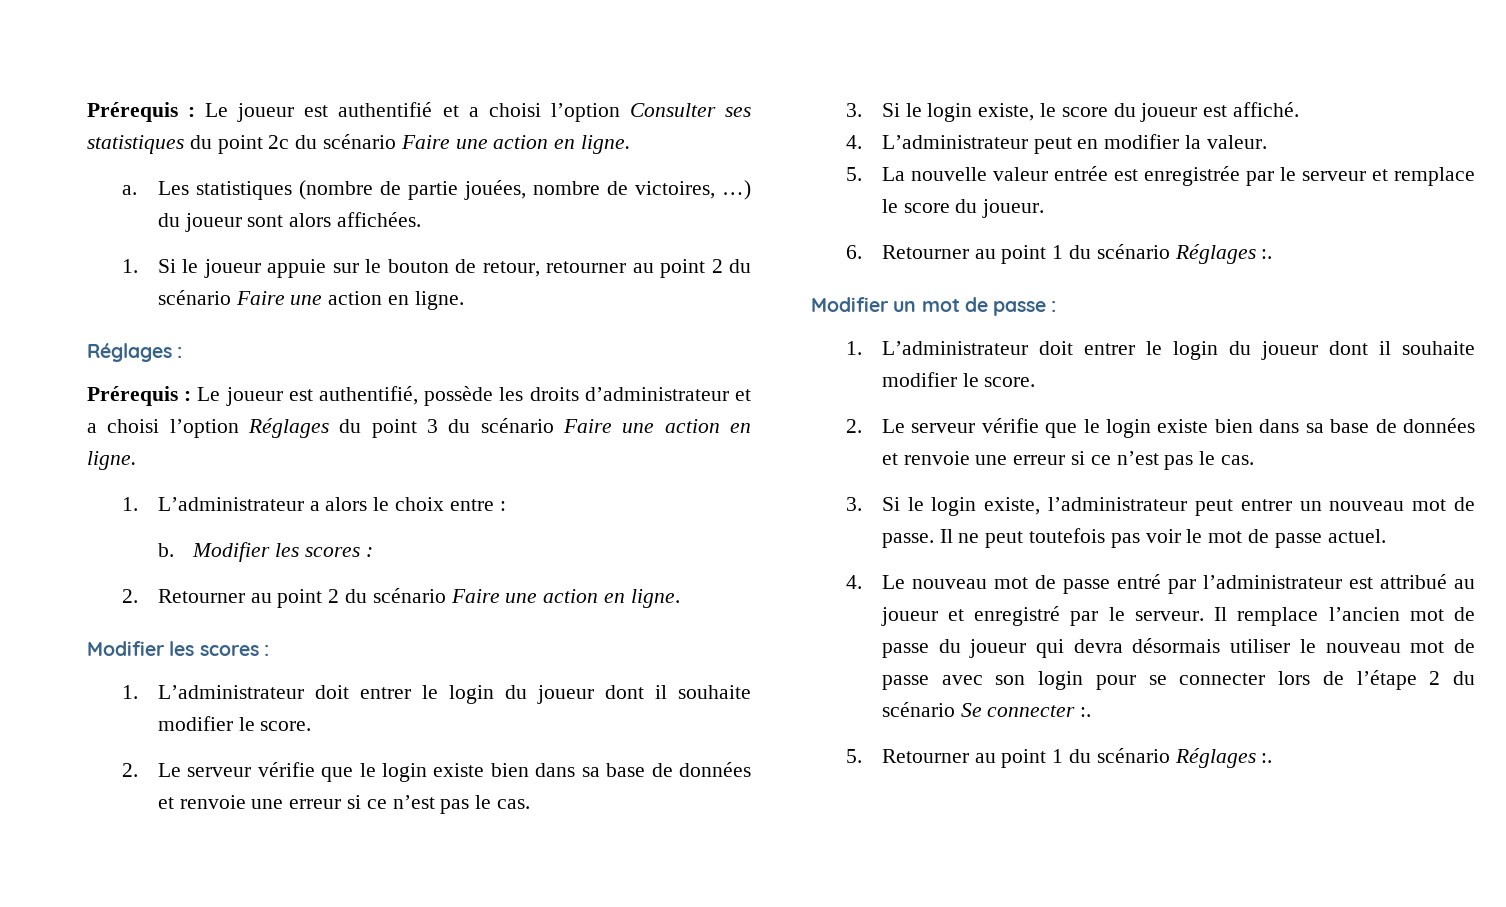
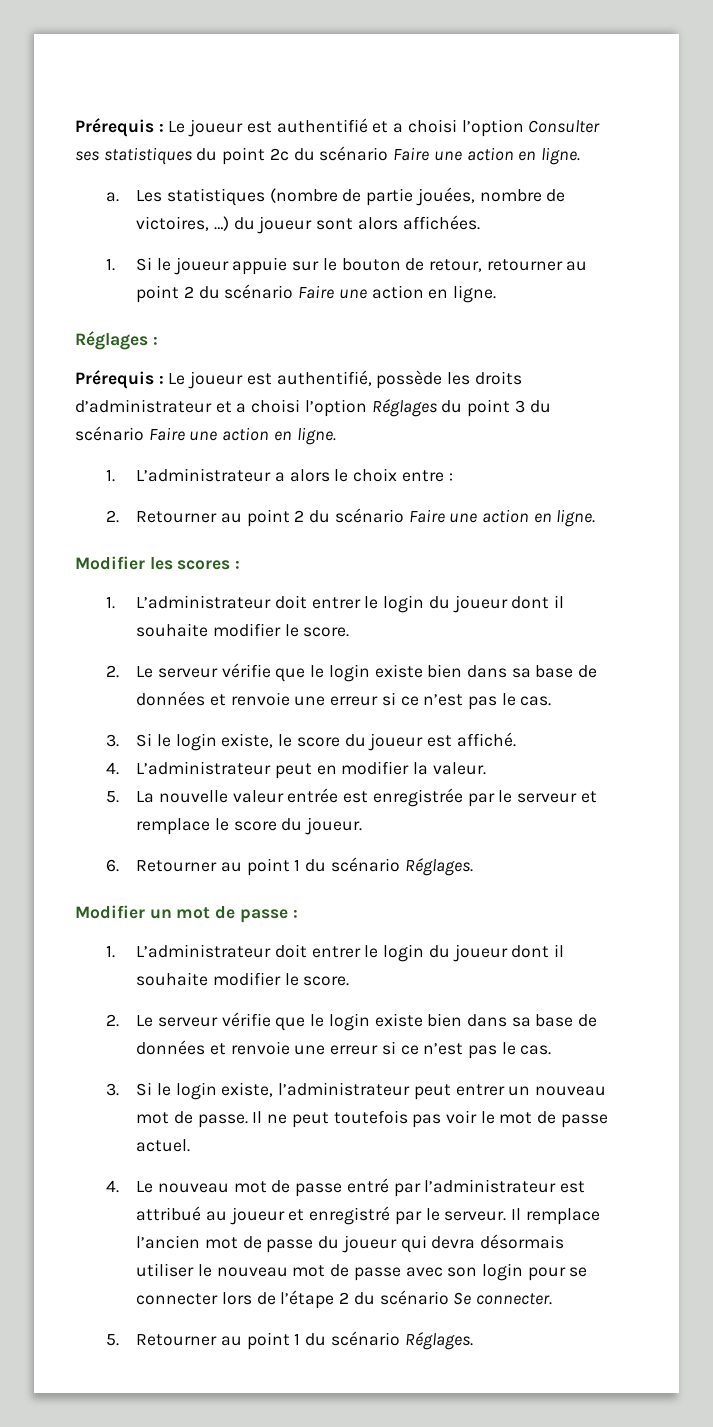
[157,542,373,562] // b. Modifier les scores : -> (453, 477) none
[1174,244,1273,264] Réglages :. -> [404,858,473,876] Réglages.
[987,705,1092,717] connecter :. -> [475,1293,552,1305] connecter.
[1174,748,1273,768] Réglages :. -> [404,1332,473,1350] Réglages.

